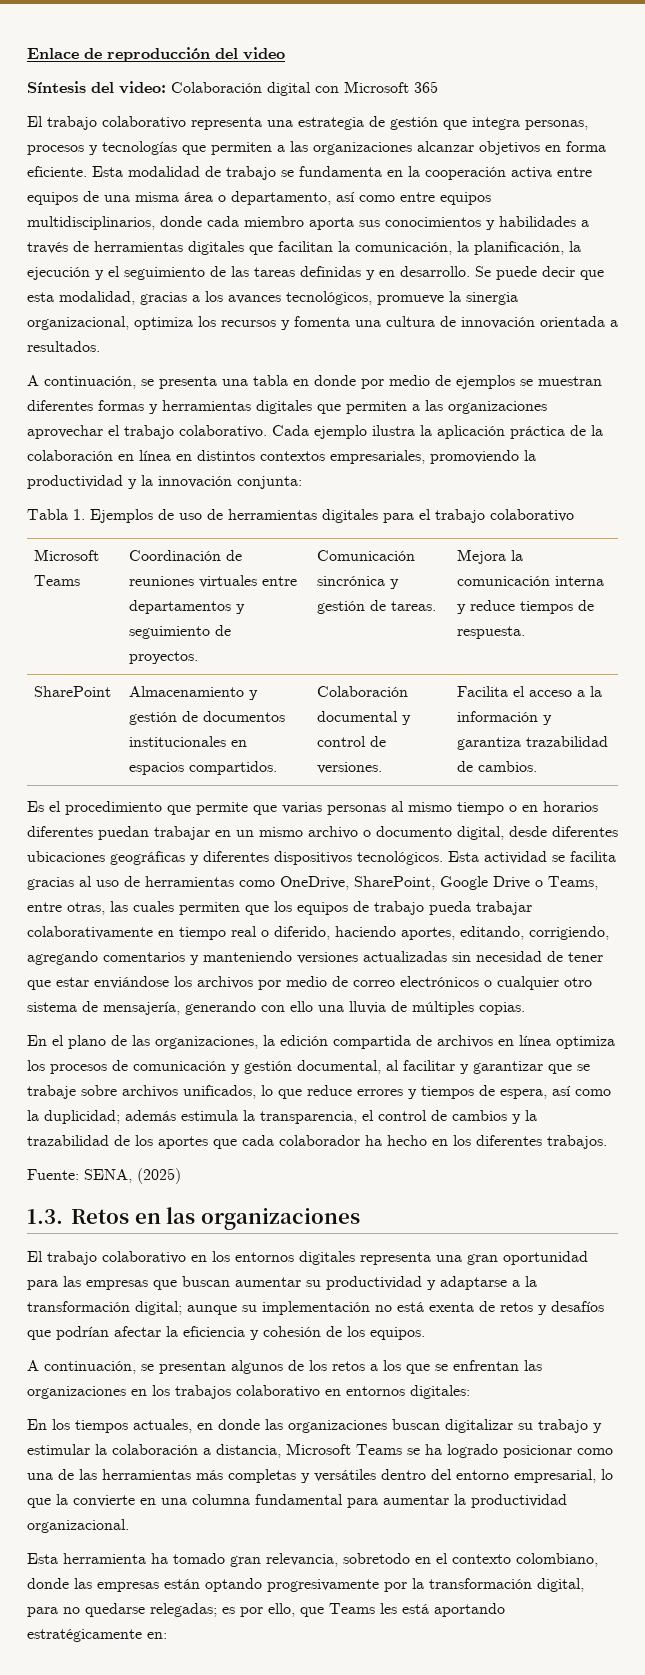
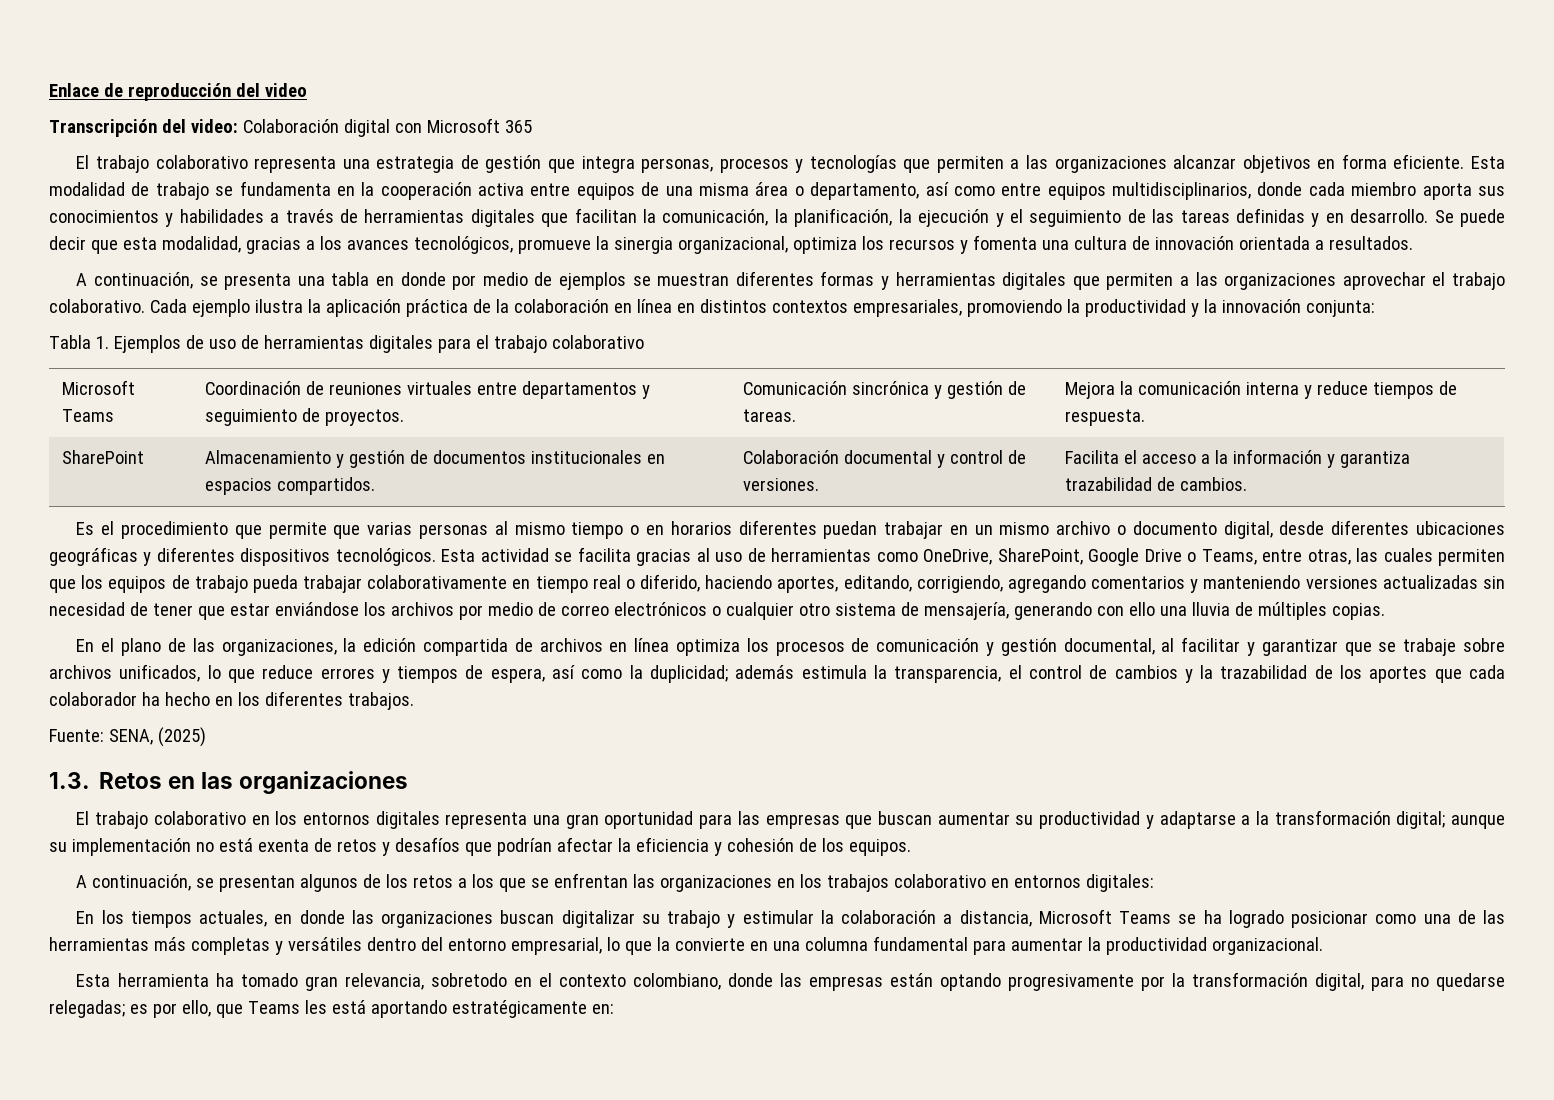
[27,81,86,93] Síntesis -> [49,119,157,137] Transcripción

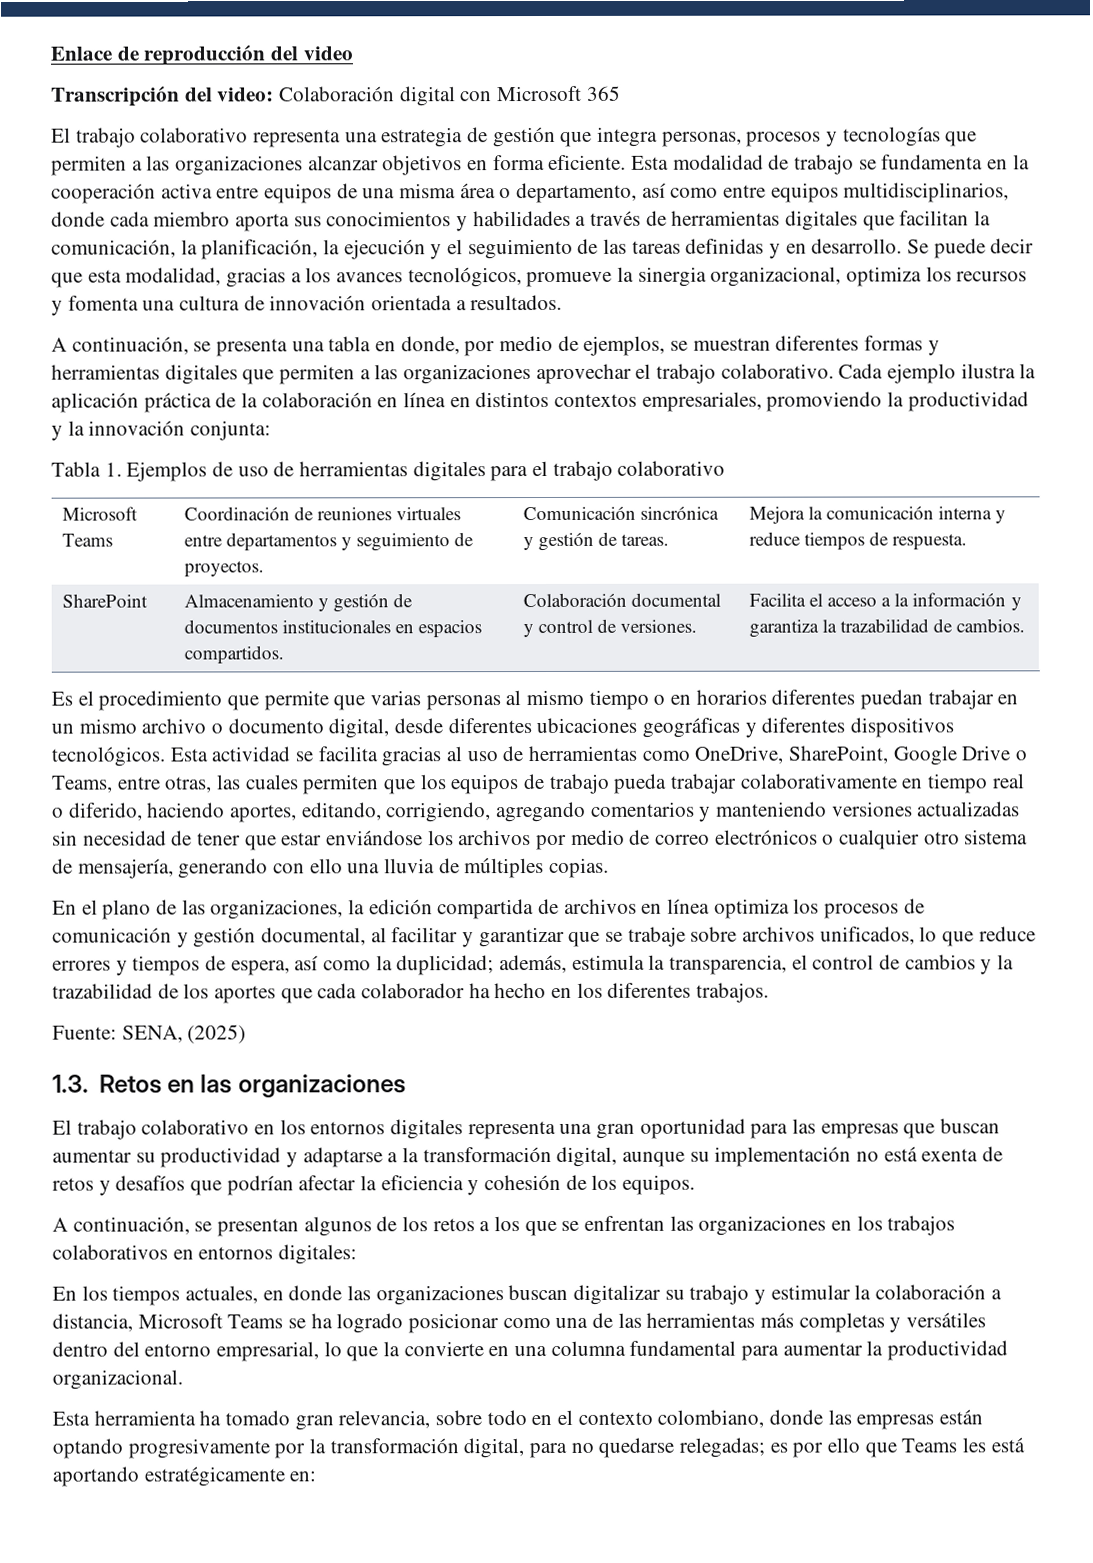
[400,272,627,290] donde por medio de ejemplos -> [400,335,666,357] donde, por medio de ejemplos,
(1410, 459) none -> [821,619,837,633] la
[735,665,795,679] además -> [499,954,568,974] además,
[1396,811,1446,829] digital; -> [556,1146,618,1167] digital,
[894,874,987,888] colaborativo -> [52,1244,168,1260] colaborativos
[430,973,507,987] sobretodo -> [435,1410,527,1426] sobre todo
[181,1000,211,1017] ello, -> [827,1437,861,1453] ello

